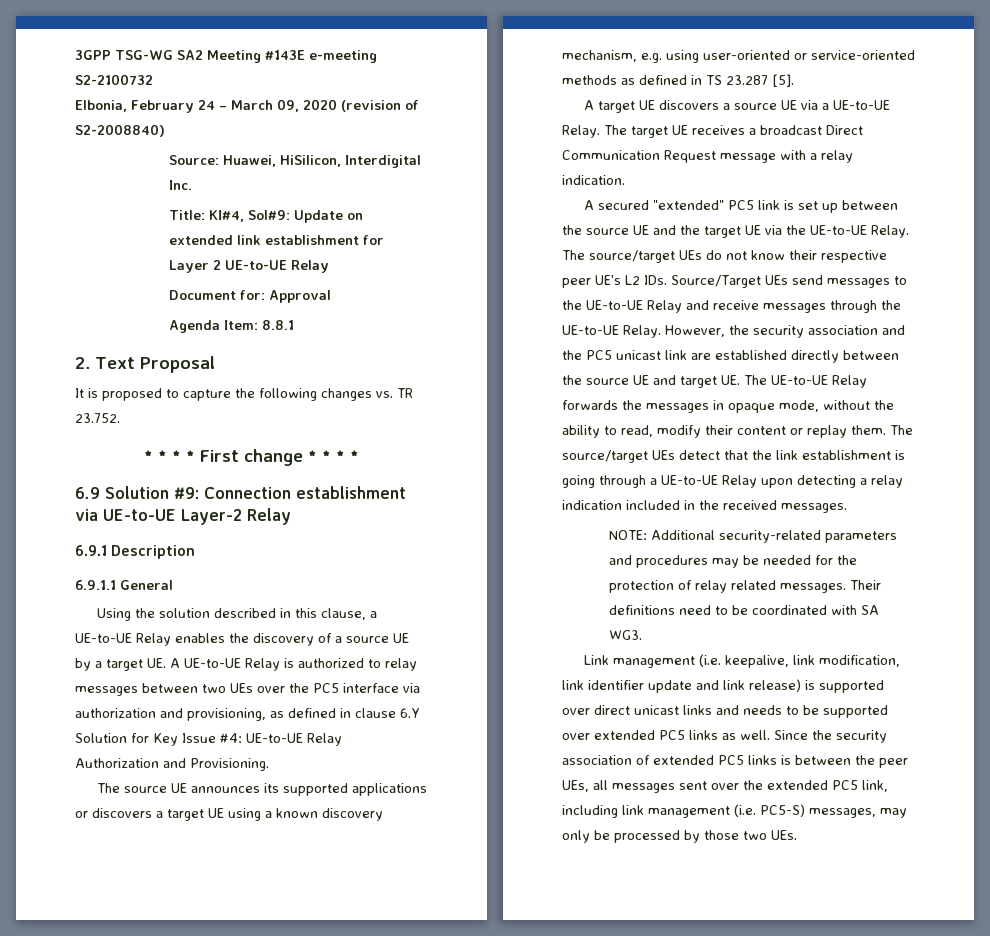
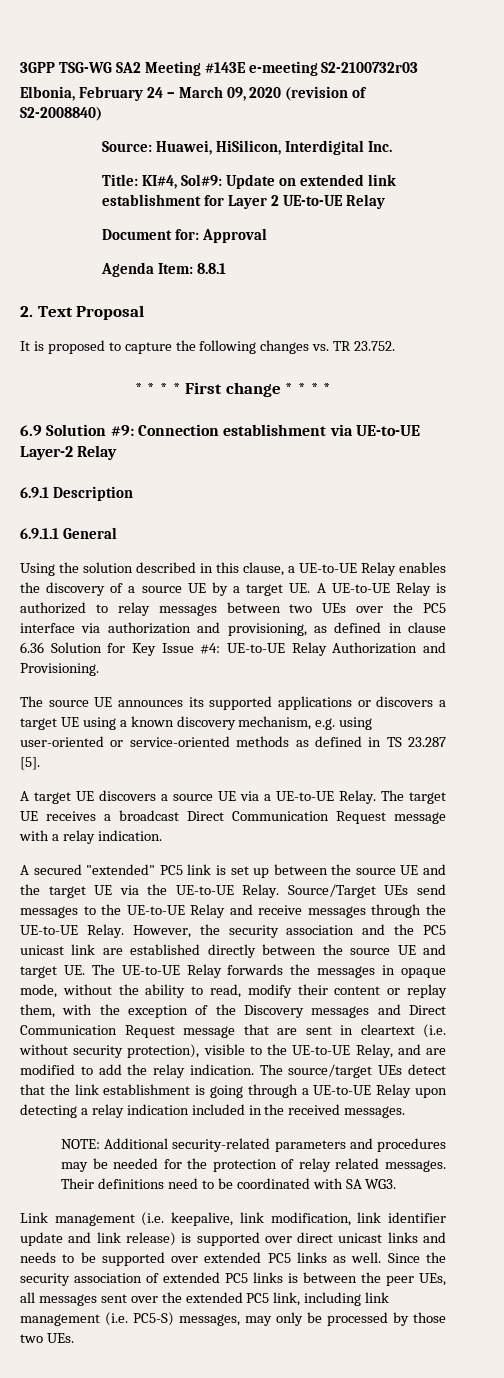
[75,74,153,85] S2-2100732 -> [321,62,419,73] S2-2100732r03
[400,708,420,718] 6.Y -> [20,642,44,653] 6.36
[562,250,887,263] [562,275,667,288] The source/target UEs do not know their respective peer UE's L2 IDs. -> (280, 891) none
[851,425,886,435] them. -> [20,1004,446,1018] [20,1024,446,1038] [19,1044,447,1058] [20,1064,254,1078] them, with the exception of the Discovery messages and Direct Communication Request message that are sent in cleartext (i.e. without security protection), visible to the UE-to-UE Relay, and are modified to add the relay indication.

